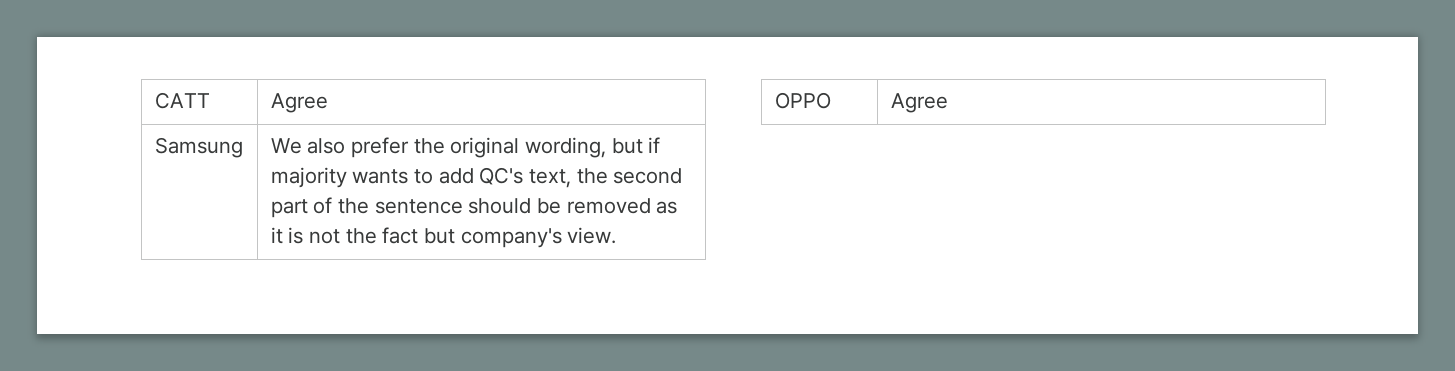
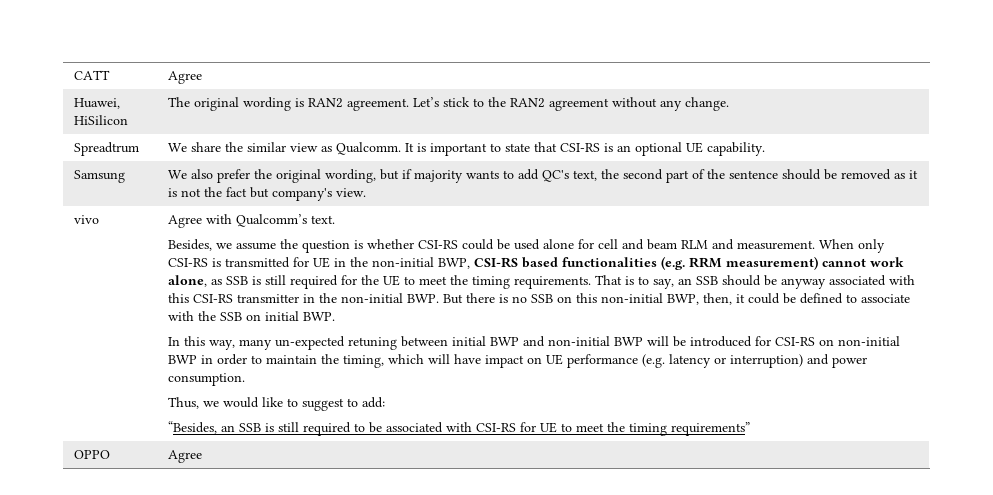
(328, 103) none -> [73,98,120,109] [73,115,128,125] [167,97,729,111] [73,142,139,156] [167,142,765,156] // Huawei, HiSilicon | The original wording is RAN2 agreement. Let’s stick to the RAN2 agreement without any change. // Spreadtrum | We share the similar view as Qualcomm. It is important to state that CSI-RS is an optional UE capability.
(617, 235) none -> [73,215,99,224] [167,214,335,228] [167,239,885,253] [167,256,904,270] [167,275,915,289] [167,293,910,305] [167,311,335,321] [167,336,900,350] [167,354,867,368] [167,373,245,386] [167,397,385,411] [167,421,750,436] // vivo | Agree with Qualcomm’s text. // Besides, we assume the question is whether CSI-RS could be used alone for cell and beam RLM and measurement. When only CSI-RS is transmitted for UE in the non-initial BWP, CSI-RS based functionalities (e.g. RRM measurement) cannot work alone, as SSB is still required for the UE to meet the timing requirements. That is to say, an SSB should be anyway associated with this CSI-RS transmitter in the non-initial BWP. But there is no SSB on this non-initial BWP, then, it could be defined to associate with the SSB on initial BWP. // In this way, many un-expected retuning between initial BWP and non-initial BWP will be introduced for CSI-RS on non-initial BWP in order to maintain the timing, which will have impact on UE performance (e.g. latency or interruption) and power consumption. // Thus, we would like to suggest to add: // “Besides, an SSB is still required to be associated with CSI-RS for UE to meet the timing requirements”

